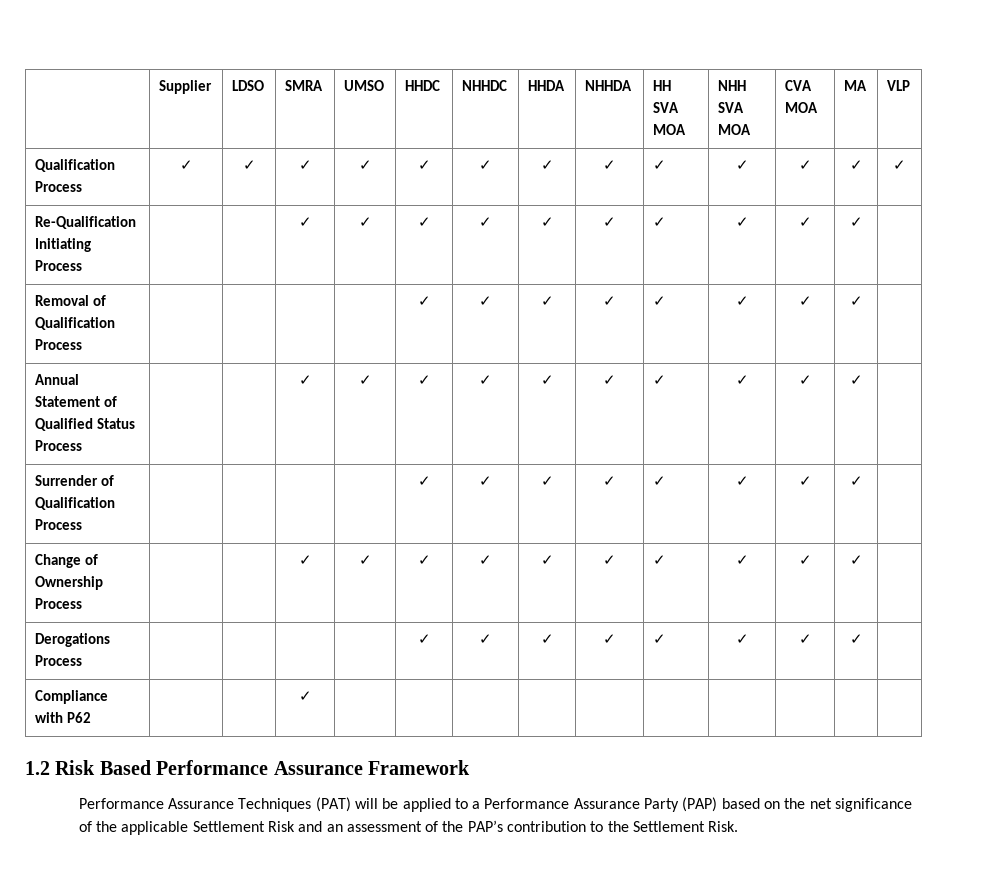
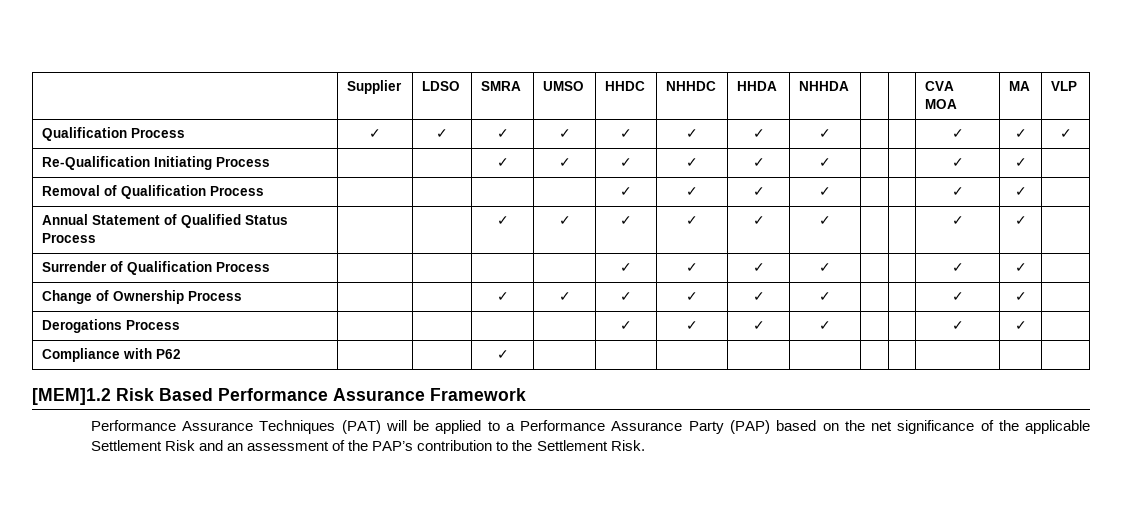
[653,80,672,91] [653,102,680,113] [653,124,687,135] [718,80,747,91] [718,102,745,113] [718,124,752,135] HH SVA MOA | NHH SVA MOA -> (850, 86) |
[653,160,667,170] [735,160,749,170] ✓ | ✓ -> (831, 133) |
[653,217,667,227] [735,217,749,227] ✓ | ✓ -> (831, 162) |
[653,296,667,306] [735,296,749,306] ✓ | ✓ -> (831, 191) |
[653,375,667,385] [735,375,749,385] ✓ | ✓ -> (831, 220) |
[653,476,667,486] [735,476,749,486] ✓ | ✓ -> (831, 267) |
[653,555,667,565] [735,555,749,565] ✓ | ✓ -> (831, 296) |
[653,634,667,644] [735,634,749,644] ✓ | ✓ -> (831, 325) |
[25,761,50,775] 1.2 -> [32,388,111,405] [MEM]1.2

